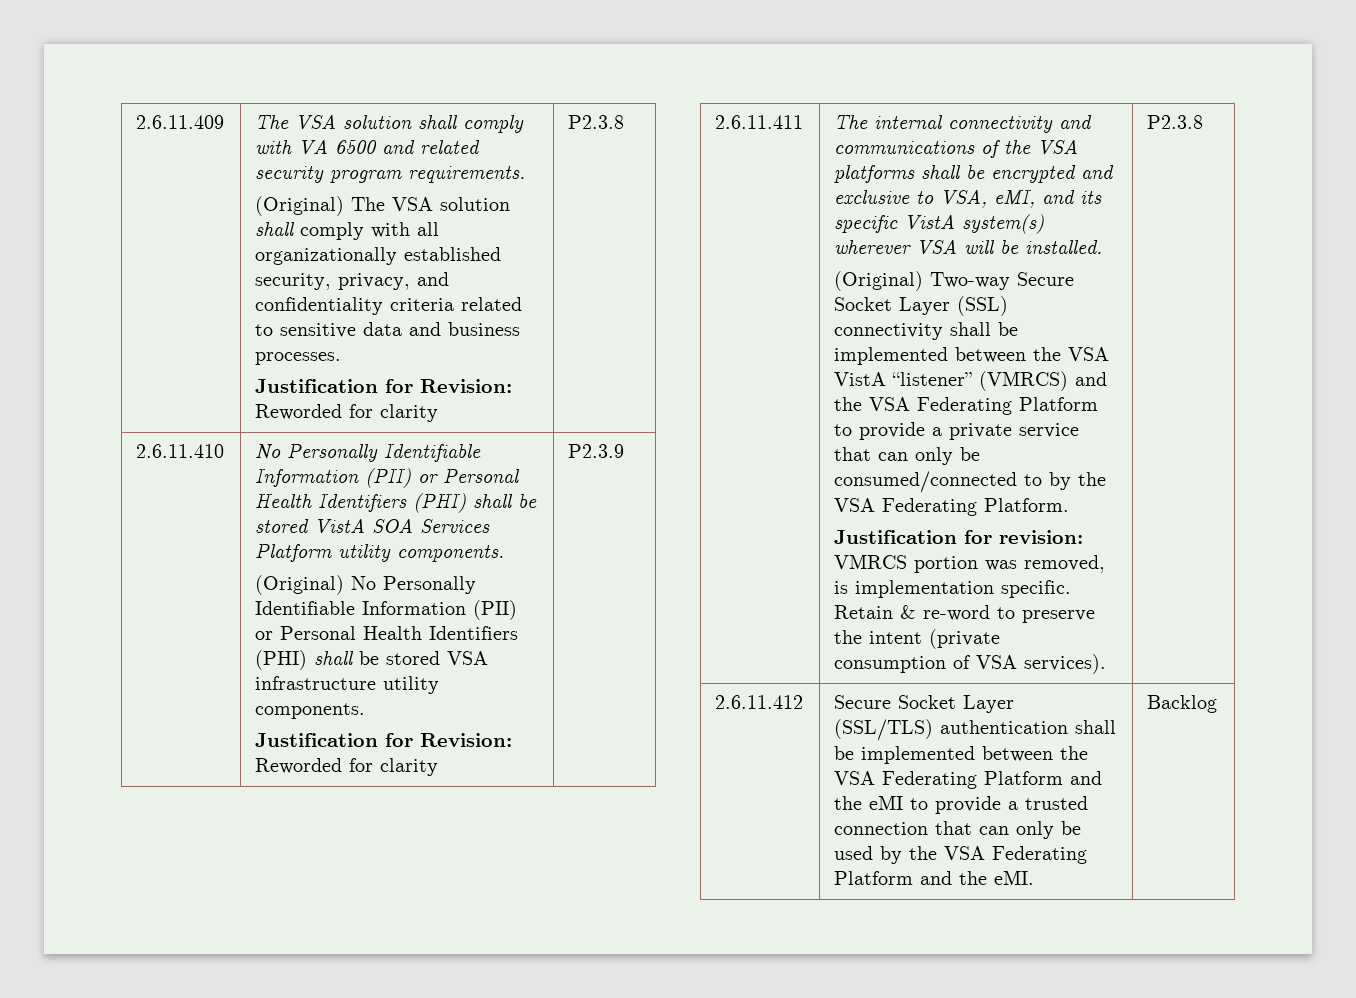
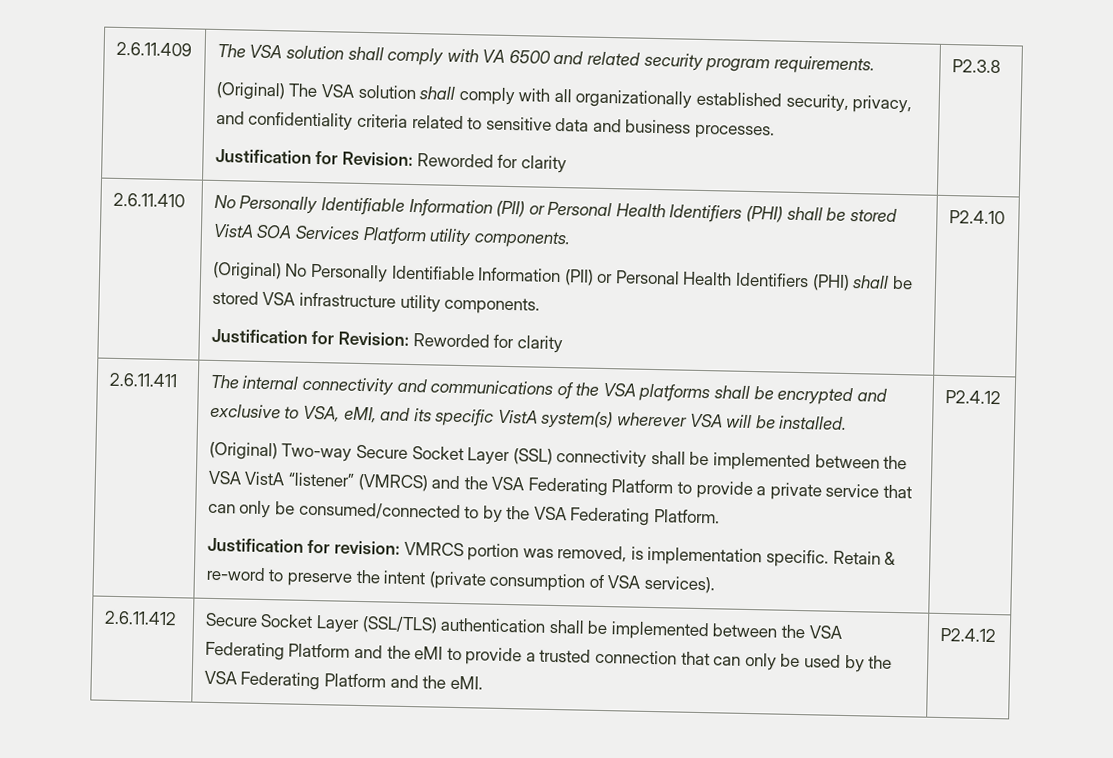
[568,444,625,458] P2.3.9 -> [948,210,1005,225] P2.4.10
[1147,115,1204,129] P2.3.8 -> [944,389,1001,405] P2.4.12
[1147,695,1218,713] Backlog -> [939,627,996,643] P2.4.12

